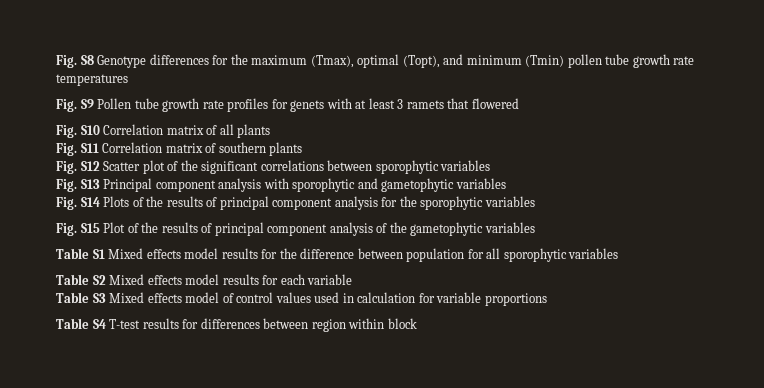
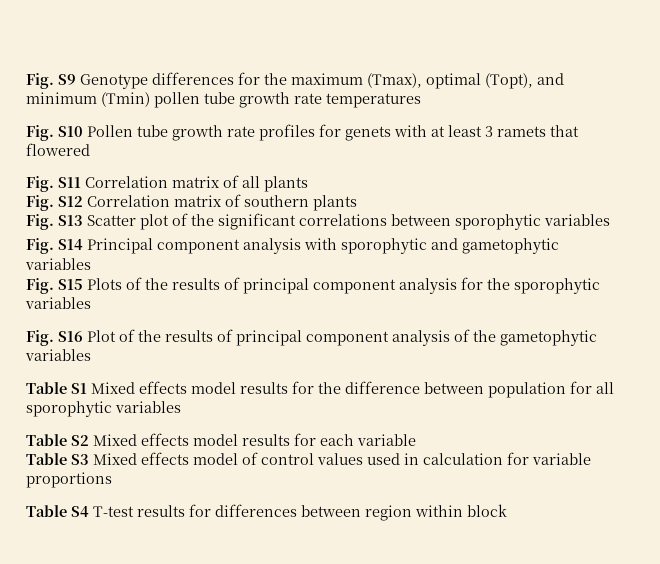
[56,55,94,68] Fig. S8 -> [26,73,76,89] Fig. S9
[80,99,94,109] S9 -> [58,126,83,137] S10
[80,125,100,135] S10 -> [58,177,81,188] S11
[80,143,99,153] S11 -> [58,196,83,207] S12
[80,161,100,171] S12 -> [58,215,83,226] S13
[80,179,100,189] S13 -> [58,239,83,250] S14
[80,197,100,207] S14 -> [58,279,83,290] S15
[80,223,100,233] S15 -> [58,331,83,342] S16

